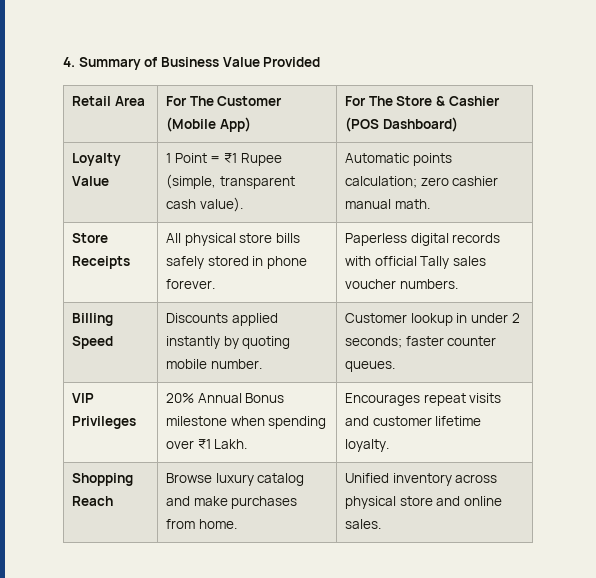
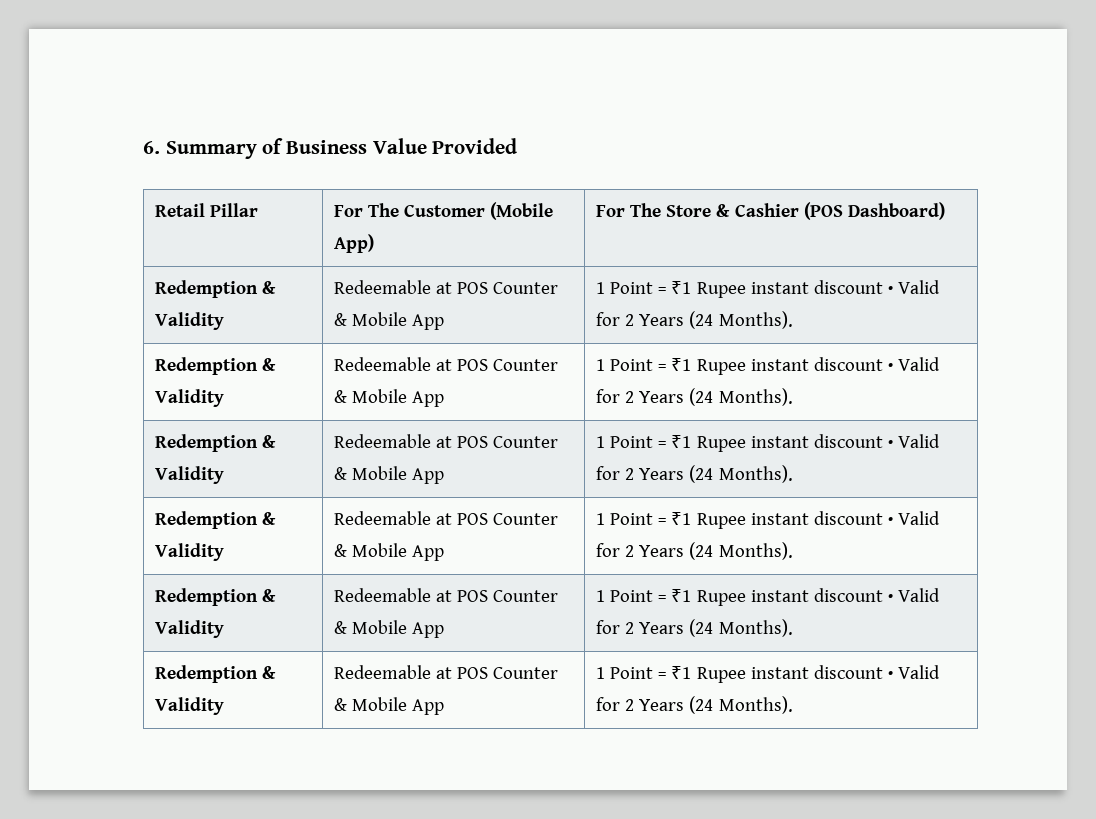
[63,57,75,67] 4. -> [143,141,160,154] 6.
[114,96,145,106] Area -> [210,203,259,217] Pillar
[72,153,122,166] [72,176,110,186] [166,153,282,166] [166,174,295,189] [166,197,243,212] [345,153,452,166] [345,176,499,188] [345,199,430,209] [72,233,109,243] [72,256,131,269] [166,233,301,246] [166,256,308,269] [166,279,216,289] [345,233,501,246] [345,256,487,269] [345,279,458,289] [72,313,114,326] [72,336,114,349] [166,313,278,326] [166,336,291,349] [166,359,262,369] [345,313,520,326] [345,336,497,348] [345,361,396,372] [72,393,95,403] [72,416,137,429] [166,393,285,403] [166,416,327,429] [166,439,248,449] [345,393,502,406] [345,416,482,426] [345,439,390,452] [72,473,134,486] [72,496,114,506] [166,473,305,486] [166,496,298,509] [166,519,237,529] [345,473,498,486] [345,496,503,509] [345,519,382,529] Loyalty Value | 1 Point = ₹1 Rupee (simple, transparent cash value). | Automatic points calculation; zero cashier manual math. // Store Receipts | All physical store bills safely stored in phone forever. | Paperless digital records with official Tally sales voucher numbers. // Billing Speed | Discounts applied instantly by quoting mobile number. | Customer lookup in under 2 seconds; faster counter queues. // VIP Privileges | 20% Annual Bonus milestone when spending over ₹1 Lakh. | Encourages repeat visits and customer lifetime loyalty. // Shopping Reach | Browse luxury catalog and make purchases from home. | Unified inventory across physical store and online sales. -> [155,280,277,298] [155,312,225,330] [334,280,559,294] [334,312,445,330] [596,280,941,298] [596,311,793,329] [155,357,277,375] [155,389,225,407] [334,357,559,371] [334,389,445,407] [596,357,941,375] [596,388,793,406] [155,434,277,452] [155,466,225,484] [334,434,559,448] [334,466,445,484] [596,434,941,452] [596,465,793,483] [155,511,277,529] [155,543,225,561] [334,511,559,525] [334,543,445,561] [596,511,941,529] [596,542,793,560] [155,588,277,606] [155,620,225,638] [334,588,559,602] [334,620,445,638] [596,588,941,606] [596,619,793,637] [155,665,277,683] [155,697,225,715] [334,665,559,679] [334,697,445,715] [596,665,941,683] [596,696,793,714] Redemption & Validity | Redeemable at POS Counter & Mobile App | 1 Point = ₹1 Rupee instant discount • Valid for 2 Years (24 Months). // Redemption & Validity | Redeemable at POS Counter & Mobile App | 1 Point = ₹1 Rupee instant discount • Valid for 2 Years (24 Months). // Redemption & Validity | Redeemable at POS Counter & Mobile App | 1 Point = ₹1 Rupee instant discount • Valid for 2 Years (24 Months). // Redemption & Validity | Redeemable at POS Counter & Mobile App | 1 Point = ₹1 Rupee instant discount • Valid for 2 Years (24 Months). // Redemption & Validity | Redeemable at POS Counter & Mobile App | 1 Point = ₹1 Rupee instant discount • Valid for 2 Years (24 Months). // Redemption & Validity | Redeemable at POS Counter & Mobile App | 1 Point = ₹1 Rupee instant discount • Valid for 2 Years (24 Months).

